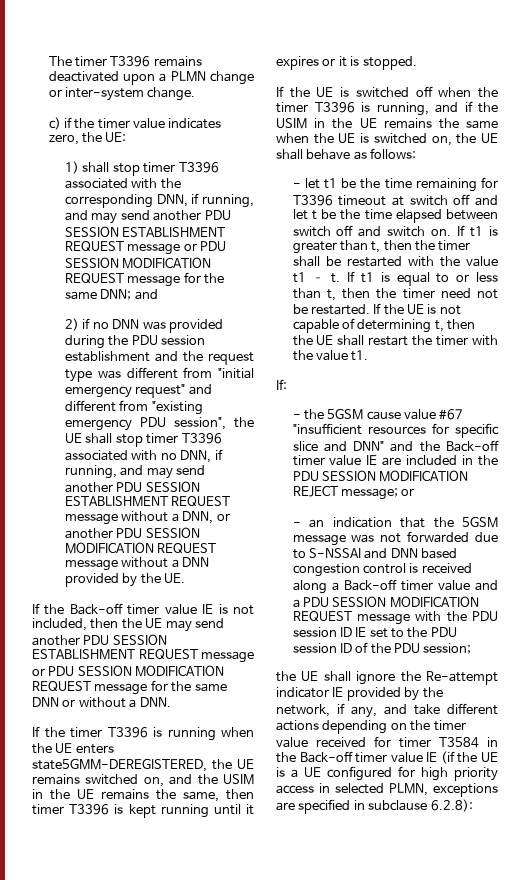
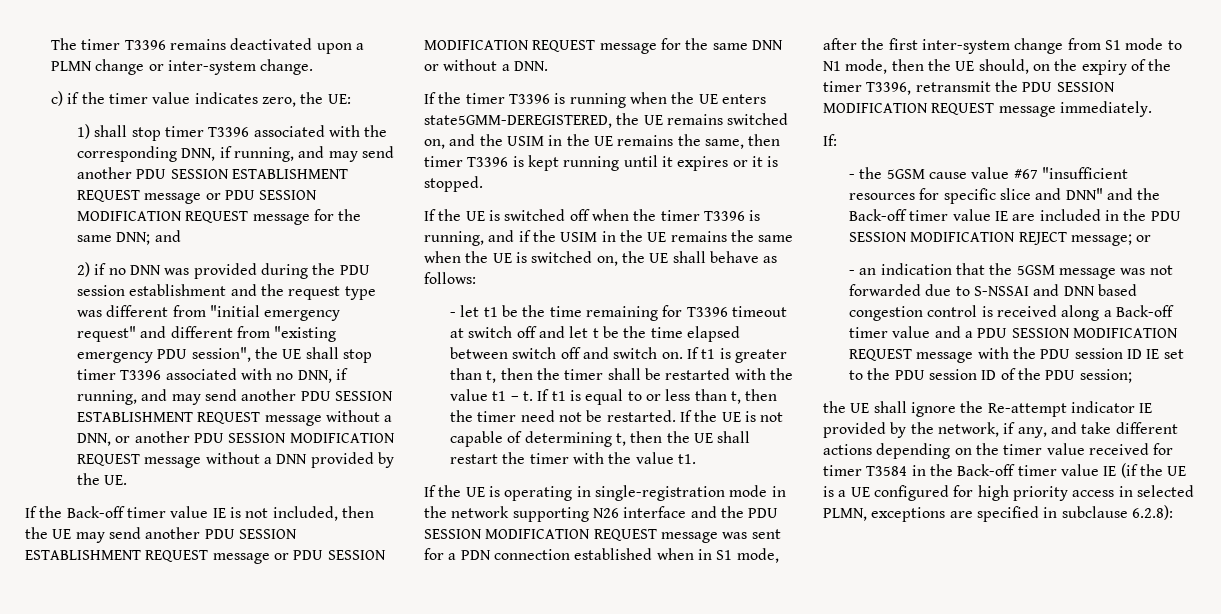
(369, 355) none -> [424,485,786,501] [424,506,779,522] [424,529,781,543] [424,548,779,563] [823,38,1182,54] [823,59,1172,75] [823,80,1115,95] [823,101,1152,117] // If the UE is operating in single-registration mode in the network supporting N26 interface and the PDU SESSION MODIFICATION REQUEST message was sent for a PDN connection established when in S1 mode, after the first inter-system change from S1 mode to N1 mode, then the UE should, on the expiry of the timer T3396, retransmit the PDU SESSION MODIFICATION REQUEST message immediately.

